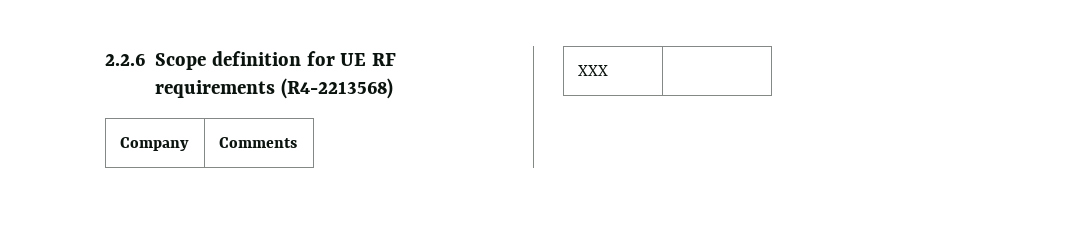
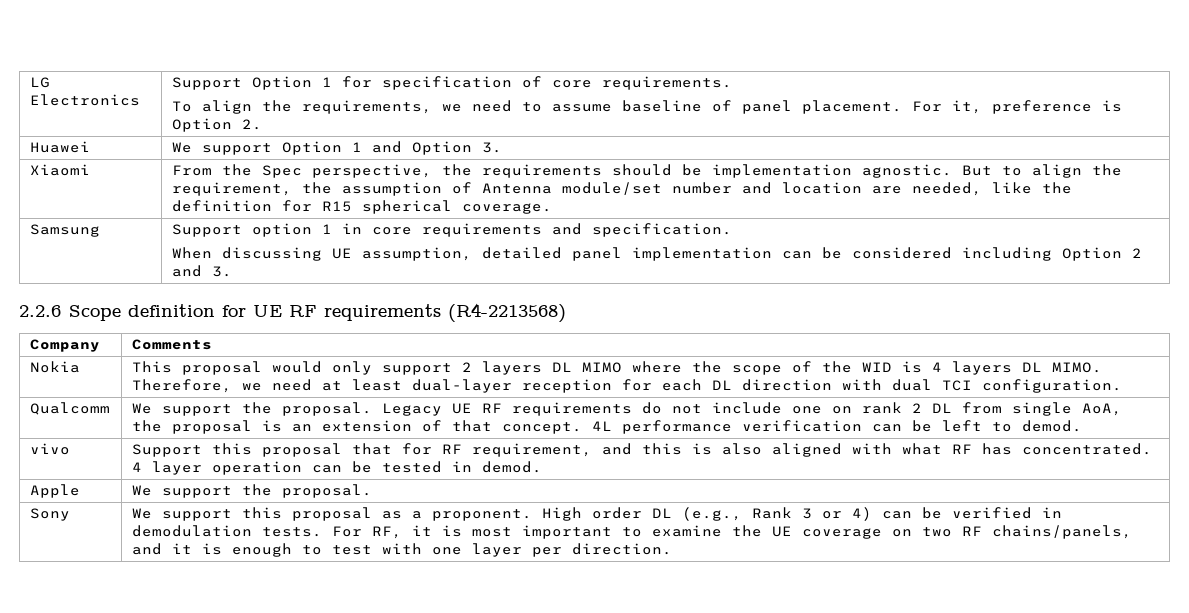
(105, 59) none -> [29,77,50,88] [29,94,140,106] [171,76,732,90] [171,100,1122,114] [171,118,262,132] [29,141,90,153] [171,141,502,155] [29,164,90,176] [171,164,1122,178] [171,182,1072,196] [171,200,552,214] [29,224,100,237] [171,223,732,237] [171,247,1142,261] [171,265,232,277] LG Electronics | Support Option 1 for specification of core requirements. // To align the requirements, we need to assume baseline of panel placement. For it, preference is Option 2. // Huawei | We support Option 1 and Option 3. // Xiaomi | From the Spec perspective, the requirements should be implementation agnostic. But to align the requirement, the assumption of Antenna module/set number and location are needed, like the definition for R15 spherical coverage. // Samsung | Support option 1 in core requirements and specification. // When discussing UE assumption, detailed panel implementation can be considered including Option 2 and 3. //
[577,65,608,76] XXX | -> [29,361,80,373] [131,361,1102,375] [131,379,1122,393] [29,402,110,415] [131,402,1122,416] [131,420,1082,434] [29,443,70,455] [131,443,1152,457] [131,461,542,475] [29,484,80,498] [131,484,372,498] [29,508,70,521] [131,507,1062,521] [131,525,1132,539] [131,543,672,557] Nokia | This proposal would only support 2 layers DL MIMO where the scope of the WID is 4 layers DL MIMO. Therefore, we need at least dual-layer reception for each DL direction with dual TCI configuration. // Qualcomm | We support the proposal. Legacy UE RF requirements do not include one on rank 2 DL from single AoA, the proposal is an extension of that concept. 4L performance verification can be left to demod. // vivo | Support this proposal that for RF requirement, and this is also aligned with what RF has concentrated. 4 layer operation can be tested in demod. // Apple | We support the proposal. // Sony | We support this proposal as a proponent. High order DL (e.g., Rank 3 or 4) can be verified in demodulation tests. For RF, it is most important to examine the UE coverage on two RF chains/panels, and it is enough to test with one layer per direction.

